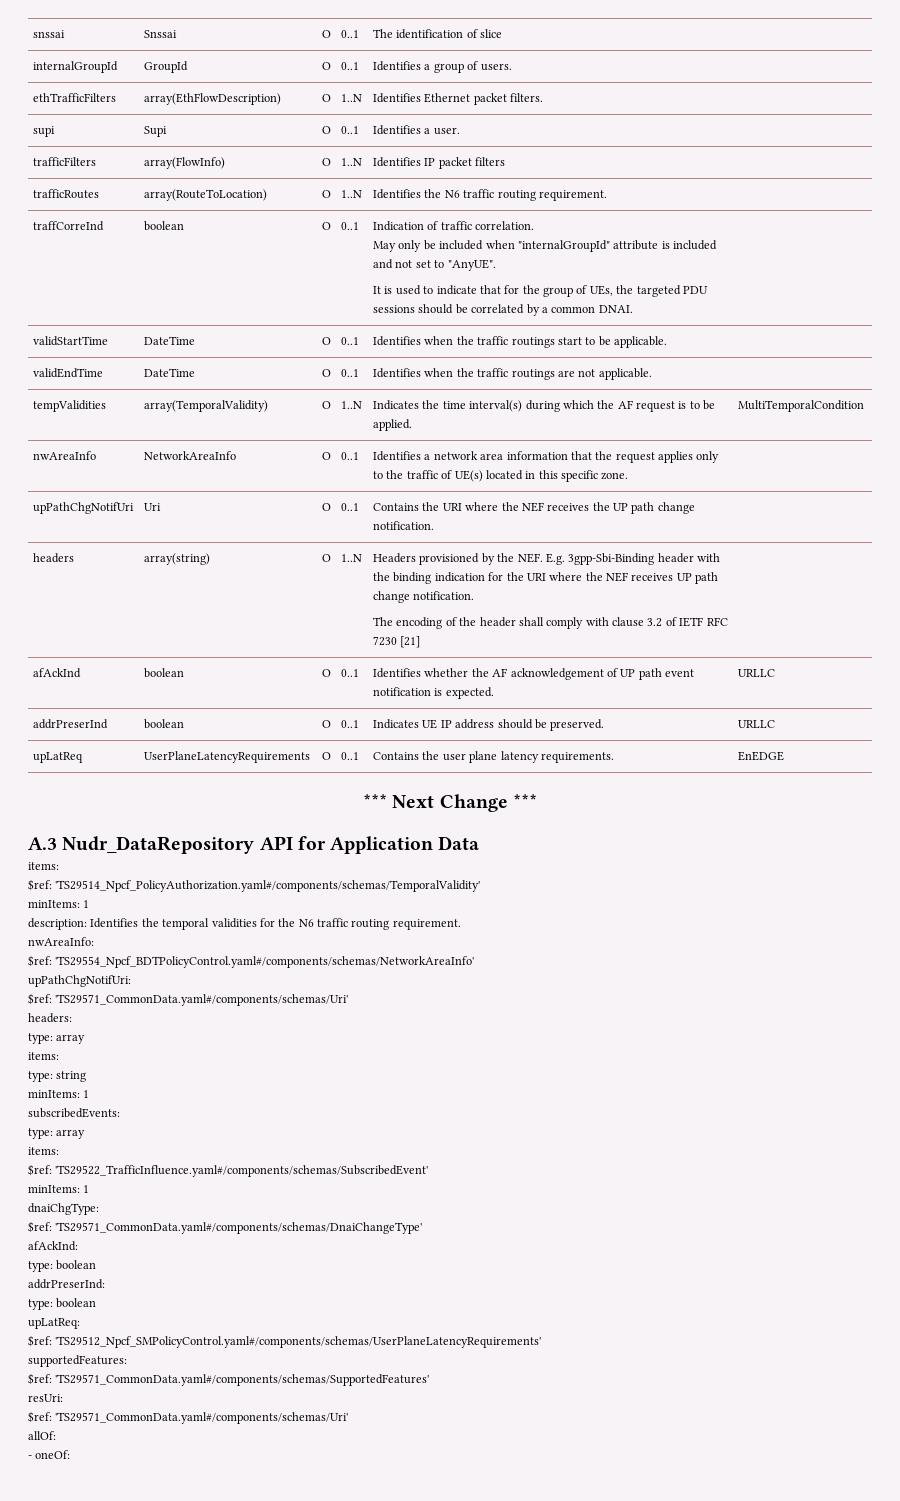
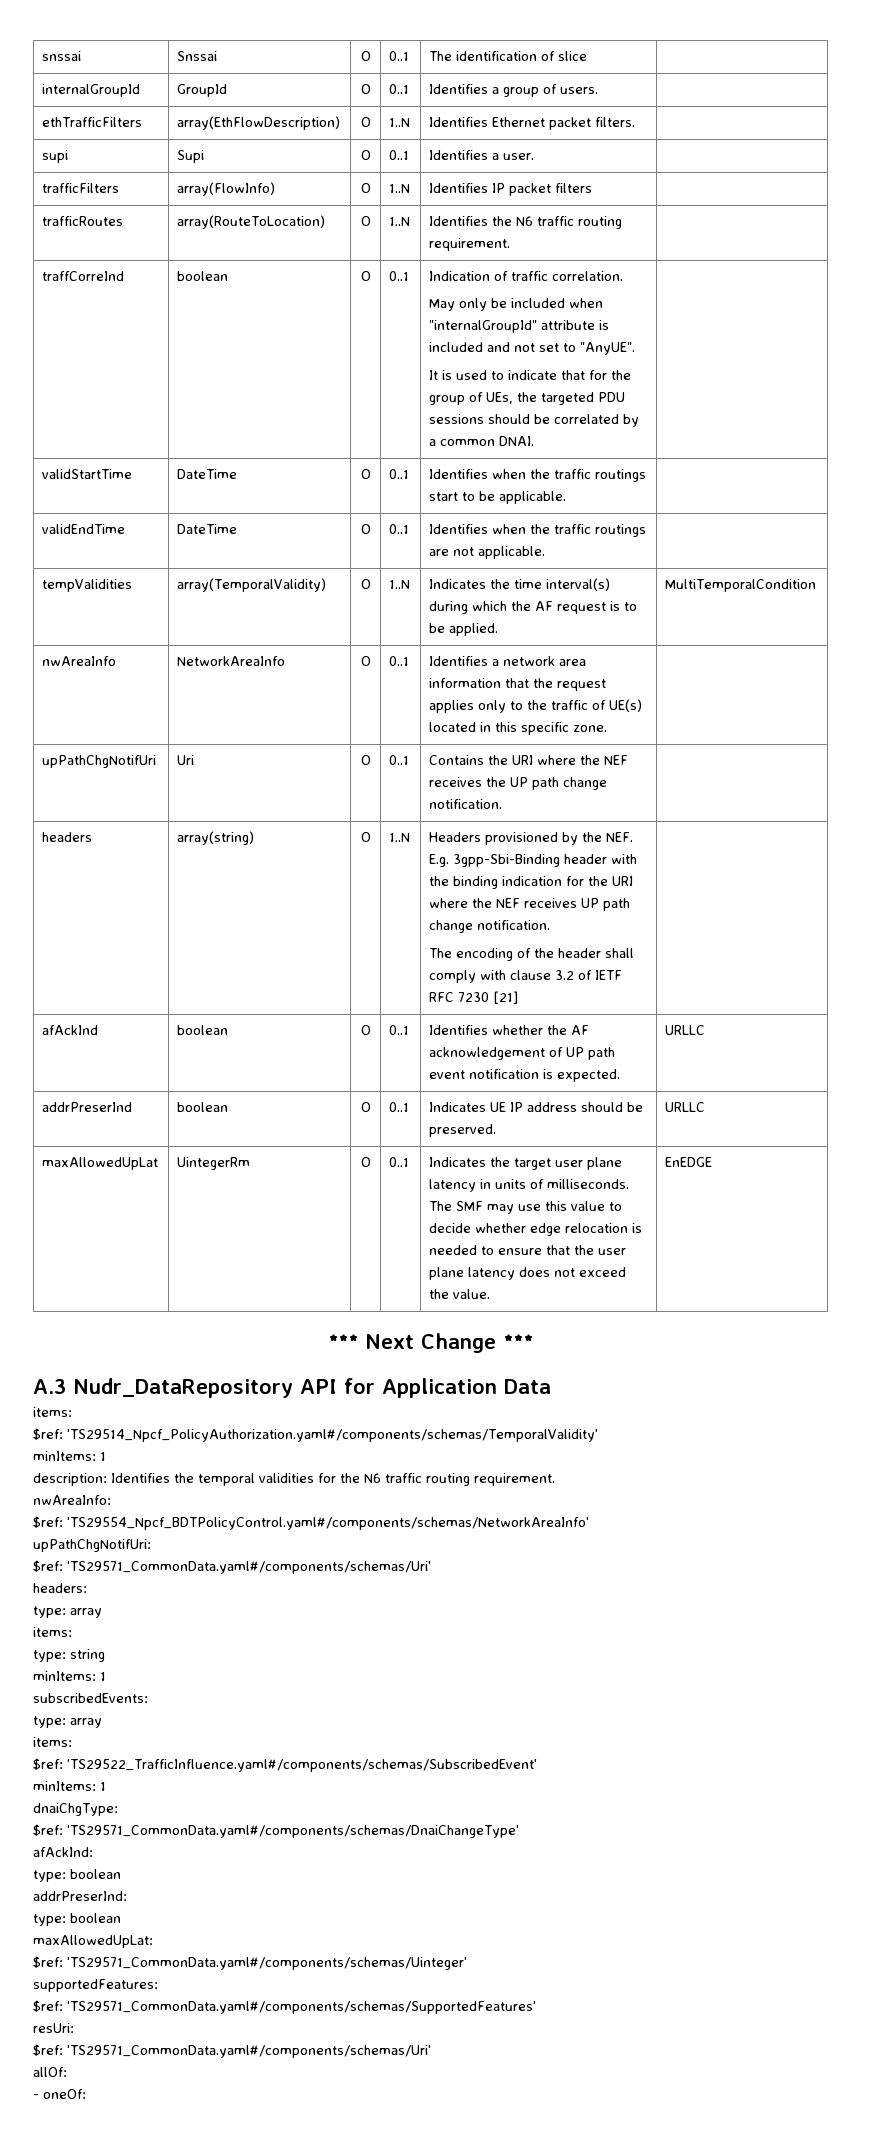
[33,752,84,763] [144,751,311,763] [322,752,331,760] [341,752,360,760] [373,751,614,763] upLatReq | UserPlaneLatencyRequirements | O | 0..1 | Contains the user plane latency requirements. -> [42,1157,159,1170] [177,1157,251,1170] [360,1157,371,1167] [389,1157,410,1167] [429,1157,623,1170] [429,1179,630,1192] [429,1201,623,1214] [429,1223,643,1236] [429,1245,627,1255] [429,1267,627,1280] [429,1289,491,1299] maxAllowedUpLat | UintegerRm | O | 0..1 | Indicates the target user plane latency in units of milliseconds. The SMF may use this value to decide whether edge relocation is needed to ensure that the user plane latency does not exceed the value.
[28,1318,80,1329] [28,1335,542,1348] upLatReq: // $ref: 'TS29512_Npcf_SMPolicyControl.yaml#/components/schemas/UserPlaneLatencyRequirements' -> [33,1935,153,1948] [33,1956,467,1970] maxAllowedUpLat: // $ref: 'TS29571_CommonData.yaml#/components/schemas/Uinteger'

